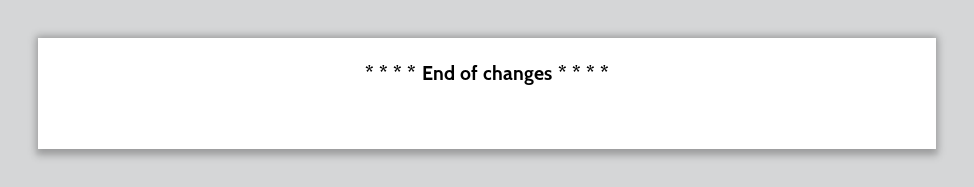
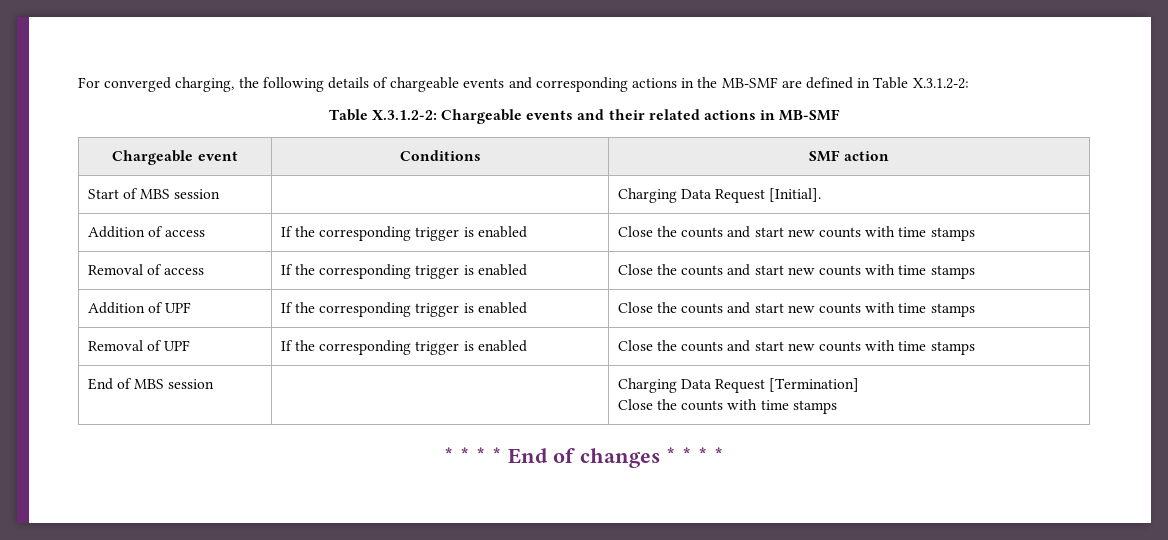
(364, 72) none -> [78,77,969,92] [328,109,841,124] [112,150,238,165] [399,150,481,161] [809,150,889,162] [87,188,221,199] [617,188,822,203] [87,226,206,238] [280,226,527,241] [617,226,975,241] [87,264,205,275] [280,264,527,279] [617,264,975,279] [87,302,192,314] [280,302,527,317] [617,302,975,317] [87,340,191,351] [280,340,527,355] [617,340,975,355] [87,378,215,390] [617,378,860,393] [617,399,837,414] For converged charging, the following details of chargeable events and corresponding actions in the MB-SMF are defined in Table X.3.1.2-2: // Table X.3.1.2-2: Chargeable events and their related actions in MB-SMF // Chargeable event | Conditions | SMF action // Start of MBS session | | Charging Data Request [Initial]. // Addition of access | If the corresponding trigger is enabled | Close the counts and start new counts with time stamps // Removal of access | If the corresponding trigger is enabled | Close the counts and start new counts with time stamps // Addition of UPF | If the corresponding trigger is enabled | Close the counts and start new counts with time stamps // Removal of UPF | If the corresponding trigger is enabled | Close the counts and start new counts with time stamps // End of MBS session | | Charging Data Request [Termination] // Close the counts with time stamps //

